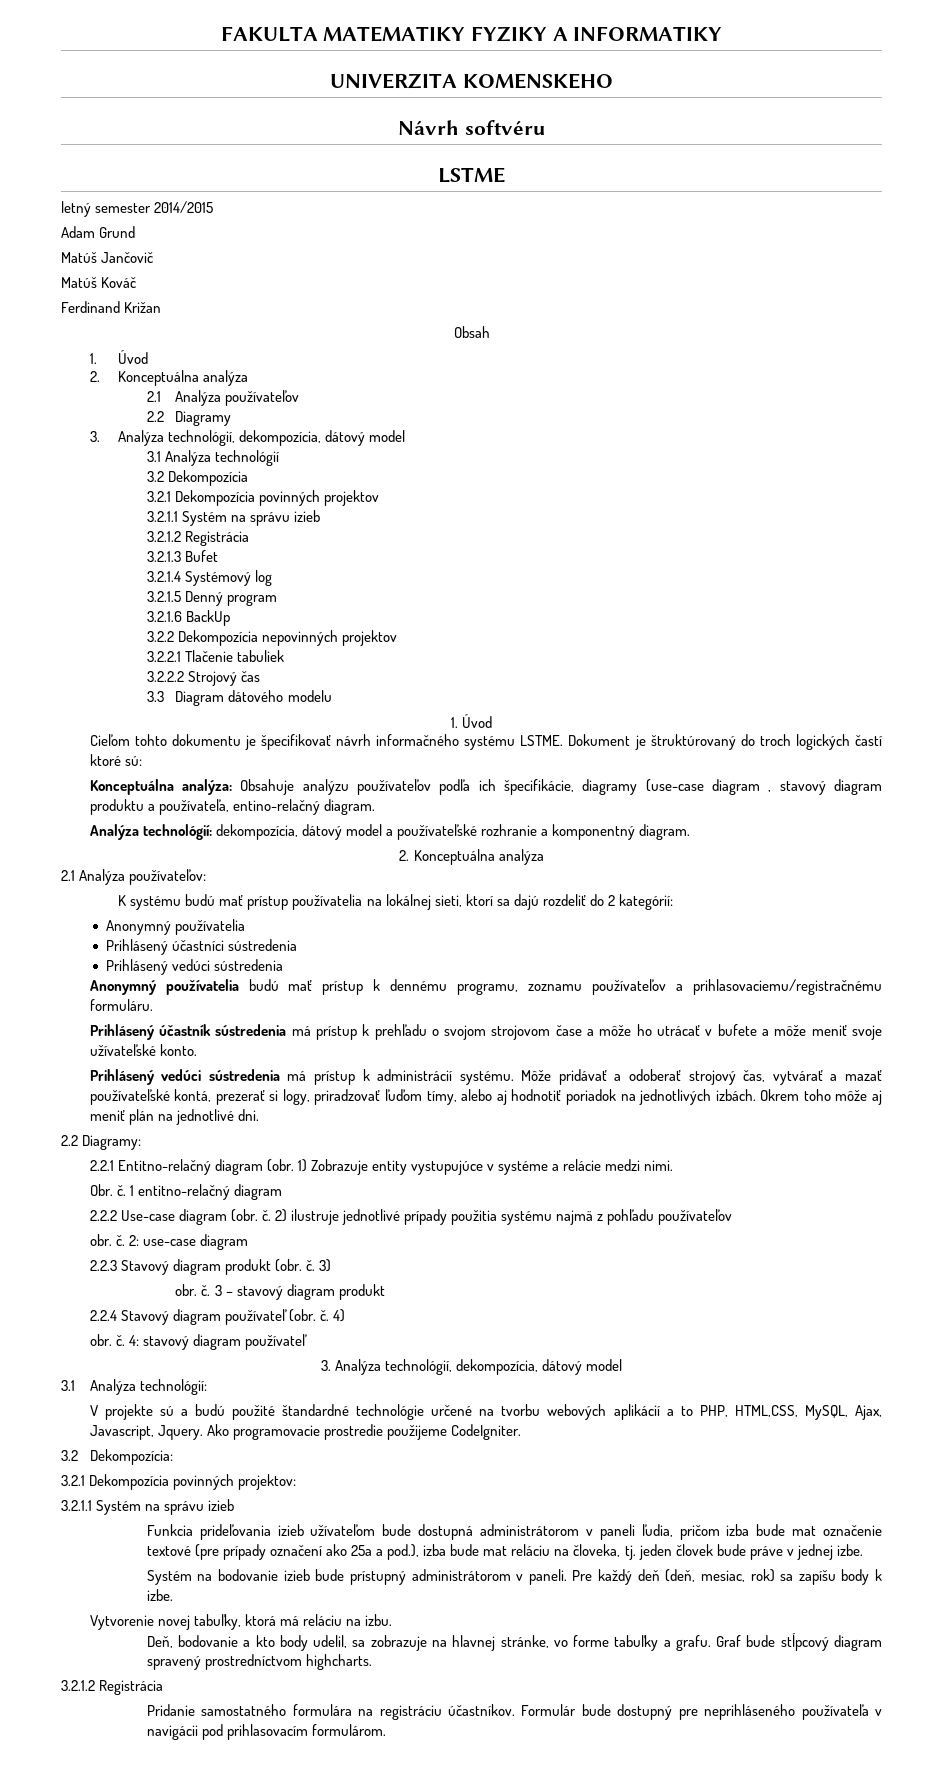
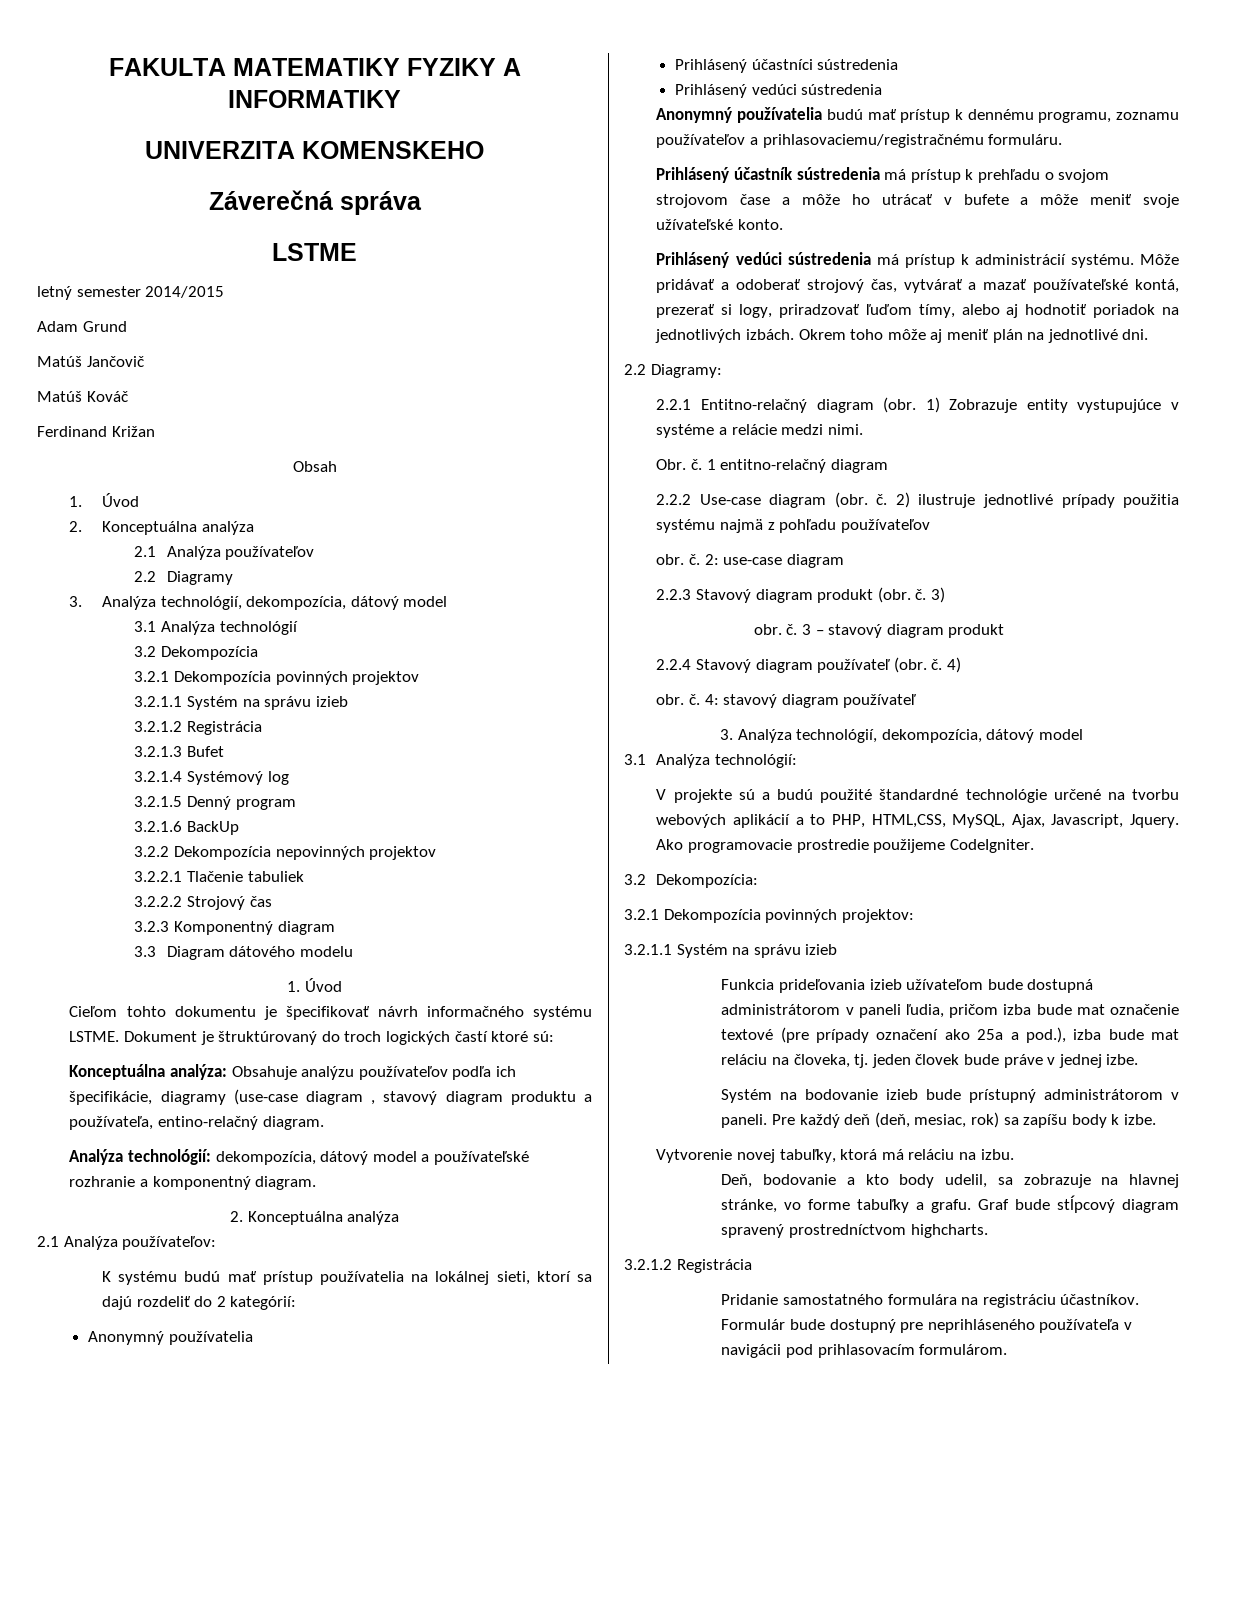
[398,120,545,135] Návrh softvéru -> [208,190,422,215] Záverečná správa
(260, 676) none -> [134,921,335,935] // 3.2.3 Komponentný diagram

